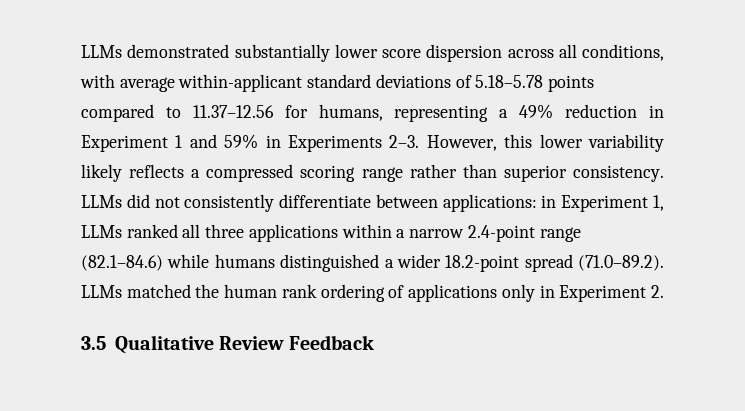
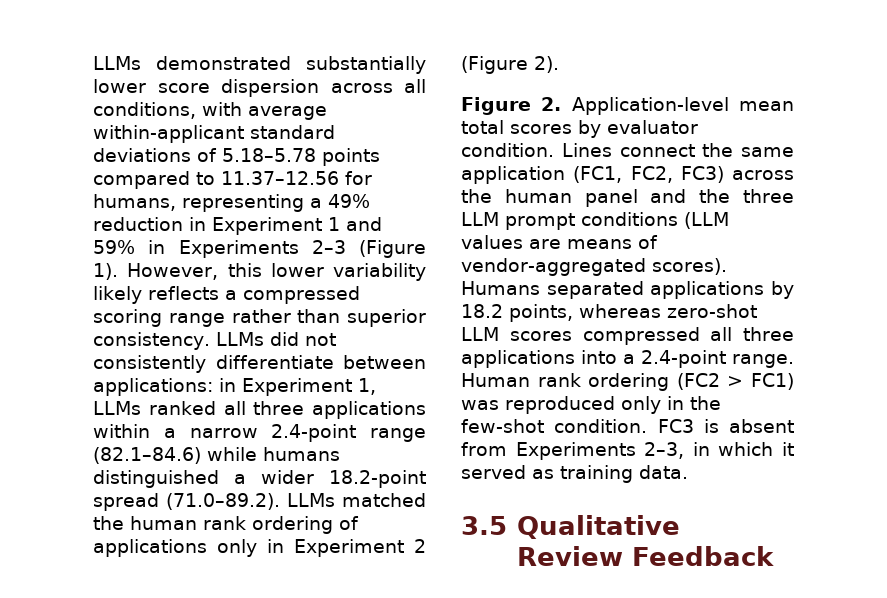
[389,135,420,148] 2–3. -> [311,240,427,258] [93,263,118,280] 2–3 (Figure 1).
[650,285,664,298] 2. -> [414,539,426,553] [461,56,559,74] [461,97,794,115] [461,120,698,138] [461,143,794,157] [461,166,794,184] [461,189,794,207] [461,212,729,230] [461,235,658,249] [461,258,727,276] [461,281,794,299] [461,304,757,322] [461,327,794,345] [461,350,794,368] [461,373,794,391] [461,396,721,414] [461,419,794,433] [461,442,794,460] [461,465,688,483] 2 (Figure 2). // Figure 2. Application-level mean total scores by evaluator condition. Lines connect the same application (FC1, FC2, FC3) across the human panel and the three LLM prompt conditions (LLM values are means of vendor-aggregated scores). Humans separated applications by 18.2 points, whereas zero-shot LLM scores compressed all three applications into a 2.4-point range. Human rank ordering (FC2 > FC1) was reproduced only in the few-shot condition. FC3 is absent from Experiments 2–3, in which it served as training data.

